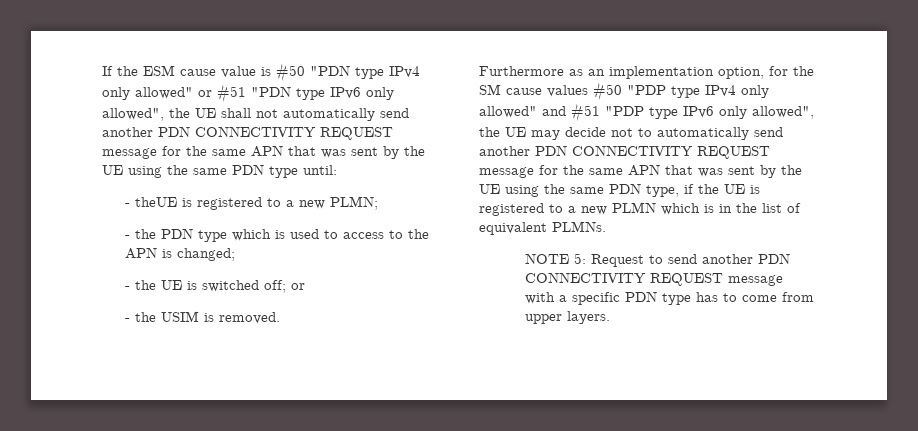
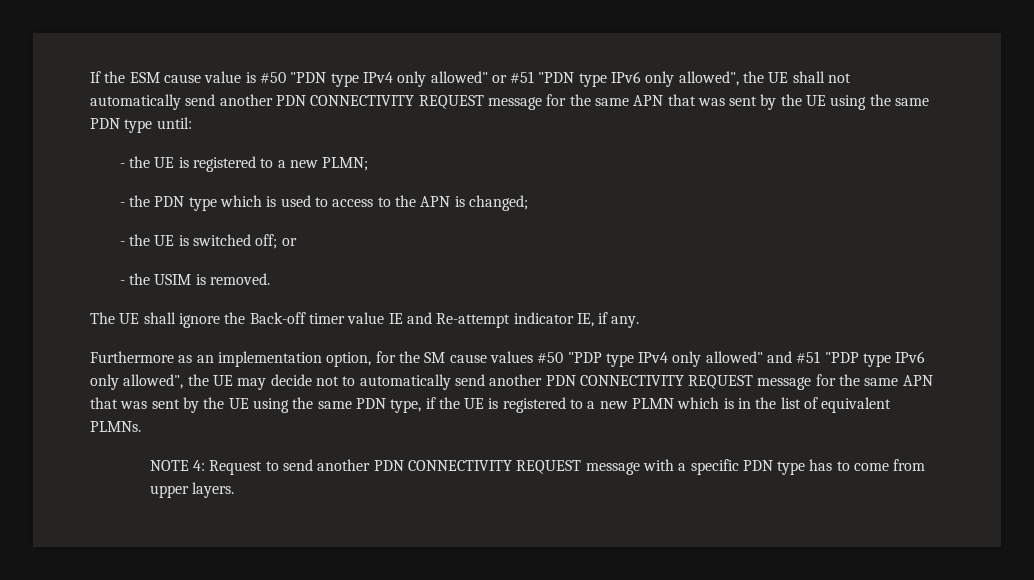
[134,197,177,207] theUE -> [129,156,175,168] the UE
(280, 318) none -> [90,312,640,328] // The UE shall ignore the Back-off timer value IE and Re-attempt indicator IE, if any.
[573,253,586,264] 5: -> [193,460,206,471] 4:

